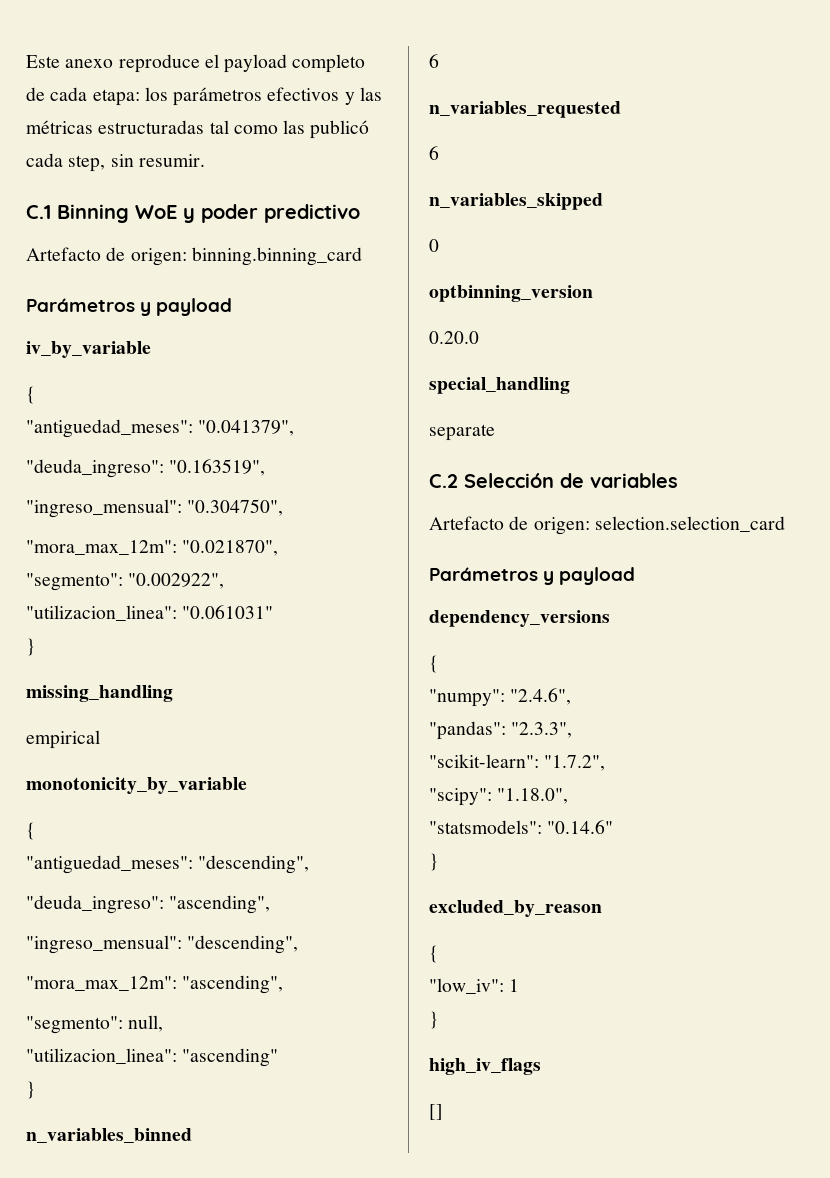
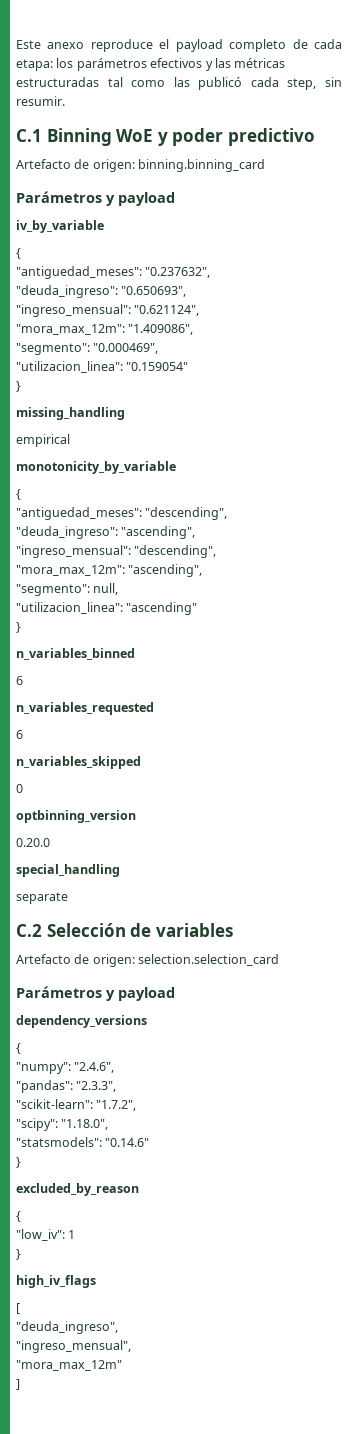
[198,420,295,436] [26,459,266,478] [26,499,284,518] [26,540,279,556] [26,573,225,591] [26,605,274,621] "0.041379", // "deuda_ingreso": "0.163519", // "ingreso_mensual": "0.304750", // "mora_max_12m": "0.021870", // "segmento": "0.002922", // "utilizacion_linea": "0.061031" -> [145,267,211,278] [16,285,187,298] [16,304,200,317] [16,324,194,335] [16,343,159,355] [16,361,189,373] "0.237632", // "deuda_ingreso": "0.650693", // "ingreso_mensual": "0.621124", // "mora_max_12m": "1.409086", // "segmento": "0.000469", // "utilizacion_linea": "0.159054"
[429,1104,443,1120] [] -> [16,1303,20,1314] [16,1321,118,1334] [16,1340,131,1353] [16,1360,122,1371] [16,1379,20,1390] [ // "deuda_ingreso", // "ingreso_mensual", // "mora_max_12m" // ]

